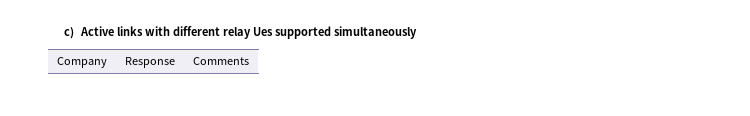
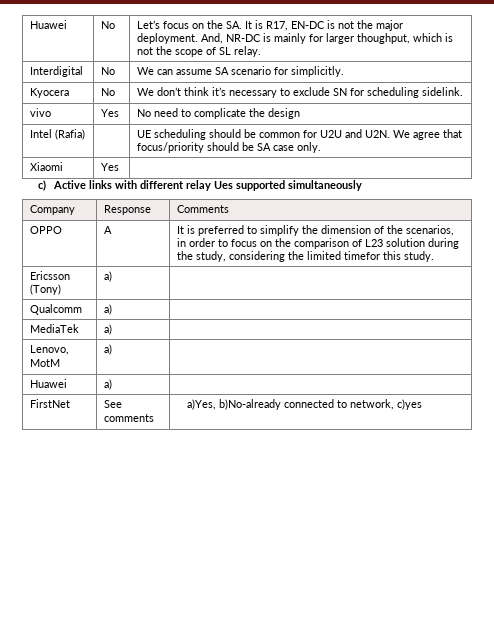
(64, 33) none -> [30,20,68,29] [101,21,116,29] [137,20,404,31] [137,33,454,44] [137,46,262,57] [30,66,84,77] [101,67,116,75] [137,66,345,77] [30,88,70,98] [101,88,116,96] [137,87,464,98] [30,108,52,117] [101,109,120,117] [137,108,301,119] [30,129,86,140] [137,129,463,140] [137,142,322,153] [30,162,64,171] [101,163,120,171] Huawei | No | Let’s focus on the SA. It is R17, EN-DC is not the major deployment. And, NR-DC is mainly for larger thoughput, which is not the scope of SL relay. // Interdigital | No | We can assume SA scenario for simplicitly. // Kyocera | No | We don’t think it’s necessary to exclude SN for scheduling sidelink. // vivo | Yes | No need to complicate the design // Intel (Rafia) | | UE scheduling should be common for U2U and U2N. We agree that focus/priority should be SA case only. // Xiaomi | Yes | //
(249, 61) none -> [30,226,63,234] [104,226,113,234] [177,225,455,236] [177,238,460,249] [177,251,435,262] [30,271,71,280] [30,284,62,295] [104,271,113,282] [30,304,83,315] [104,304,113,315] [30,324,80,333] [104,324,113,335] [30,345,70,355] [30,359,61,367] [104,344,113,355] [30,379,68,388] [104,379,113,390] [30,399,71,408] [104,400,123,408] [104,414,155,422] [186,399,422,410] // OPPO | A | It is preferred to simplify the dimension of the scenarios, in order to focus on the comparison of L23 solution during the study, considering the limited timefor this study. // Ericsson (Tony) | a) | // Qualcomm | a) | // MediaTek | a) | // Lenovo, MotM | a) | // Huawei | a) | // FirstNet | See comments | a)Yes, b)No-already connected to network, c)yes

